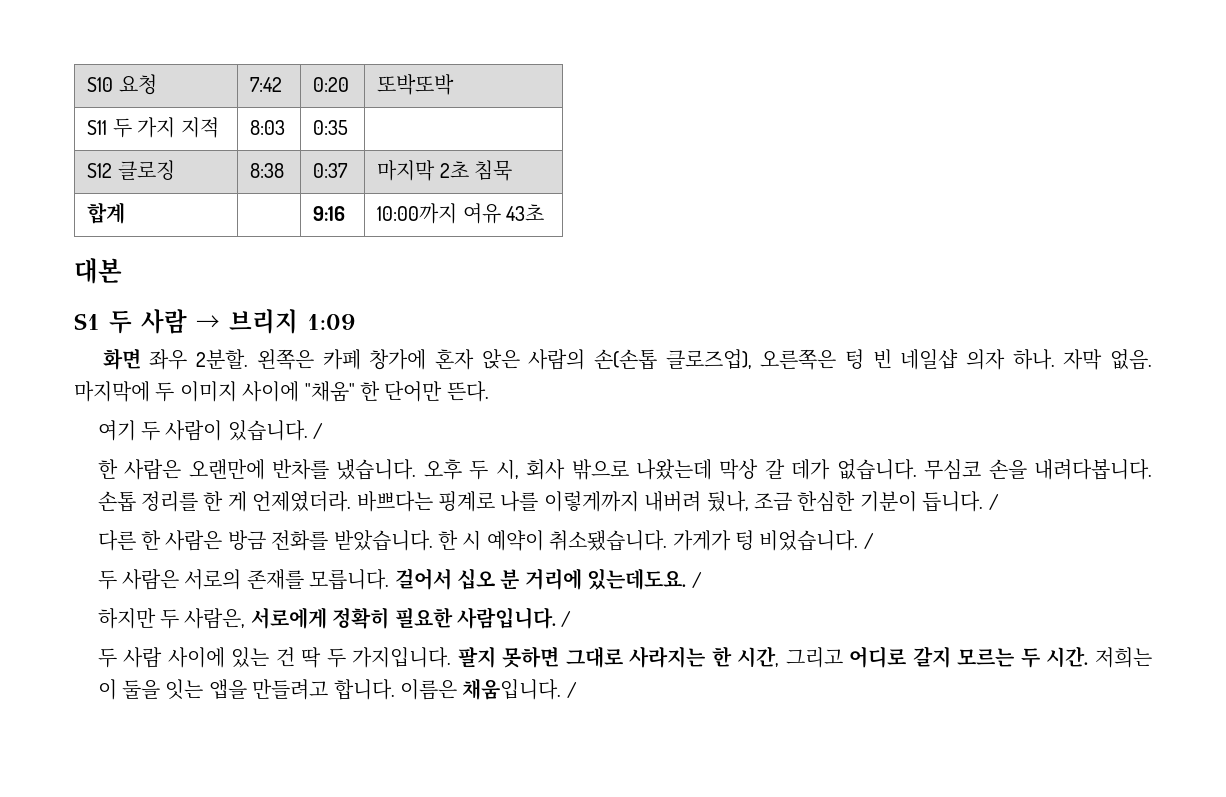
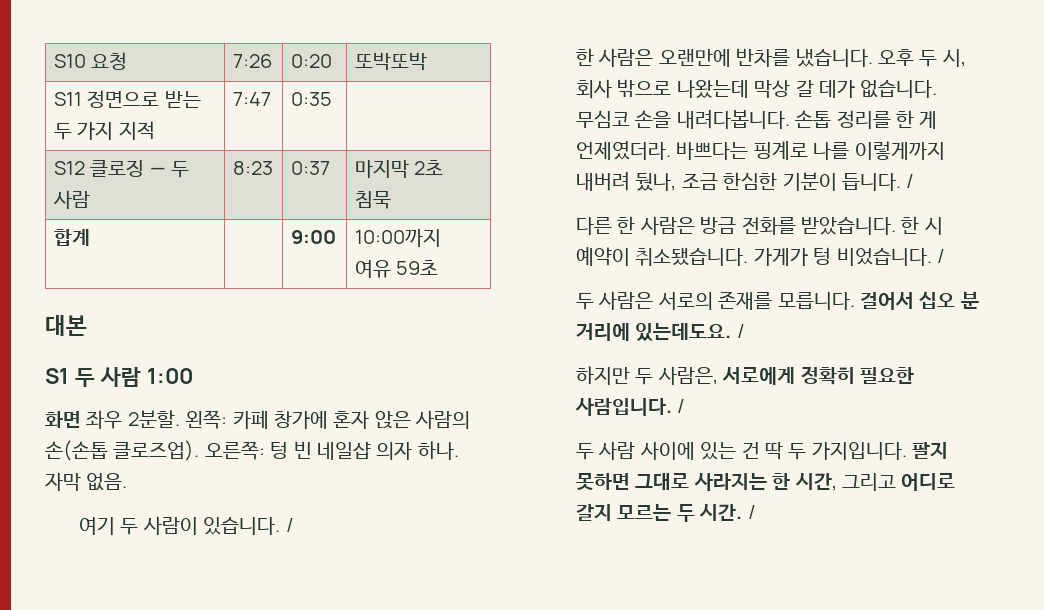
[250,77,283,92] 7:42 -> [232,54,272,68] 7:26
(108, 127) none -> [87,90,201,108] 정면으로 받는
[250,120,286,135] 8:03 -> [232,92,271,106] 7:47
[250,163,285,178] | 8:38 -> [149,161,190,178] [52,190,90,209] [232,161,273,175] — 두 사람 | 8:23
[313,206,346,221] 9:16 -> [290,230,336,244] 9:00
[506,204,545,221] 43초 -> [396,260,439,275] 59초
[196,309,355,334] → 브리지 1:09 -> [146,368,193,384] 1:00
[256,349,314,370] 왼쪽은 -> [185,410,228,429] 왼쪽:
[665,349,837,370] 클로즈업), 오른쪽은 -> [113,440,265,461] 클로즈업). 오른쪽:
[74,381,489,402] 마지막에 두 이미지 사이에 "채움" 한 단어만 뜬다. -> (128, 482) none
[1095,647,1152,668] [97,679,562,700] 저희는 이 둘을 잇는 앱을 만들려고 합니다. 이름은 채움입니다. -> (743, 512) none

